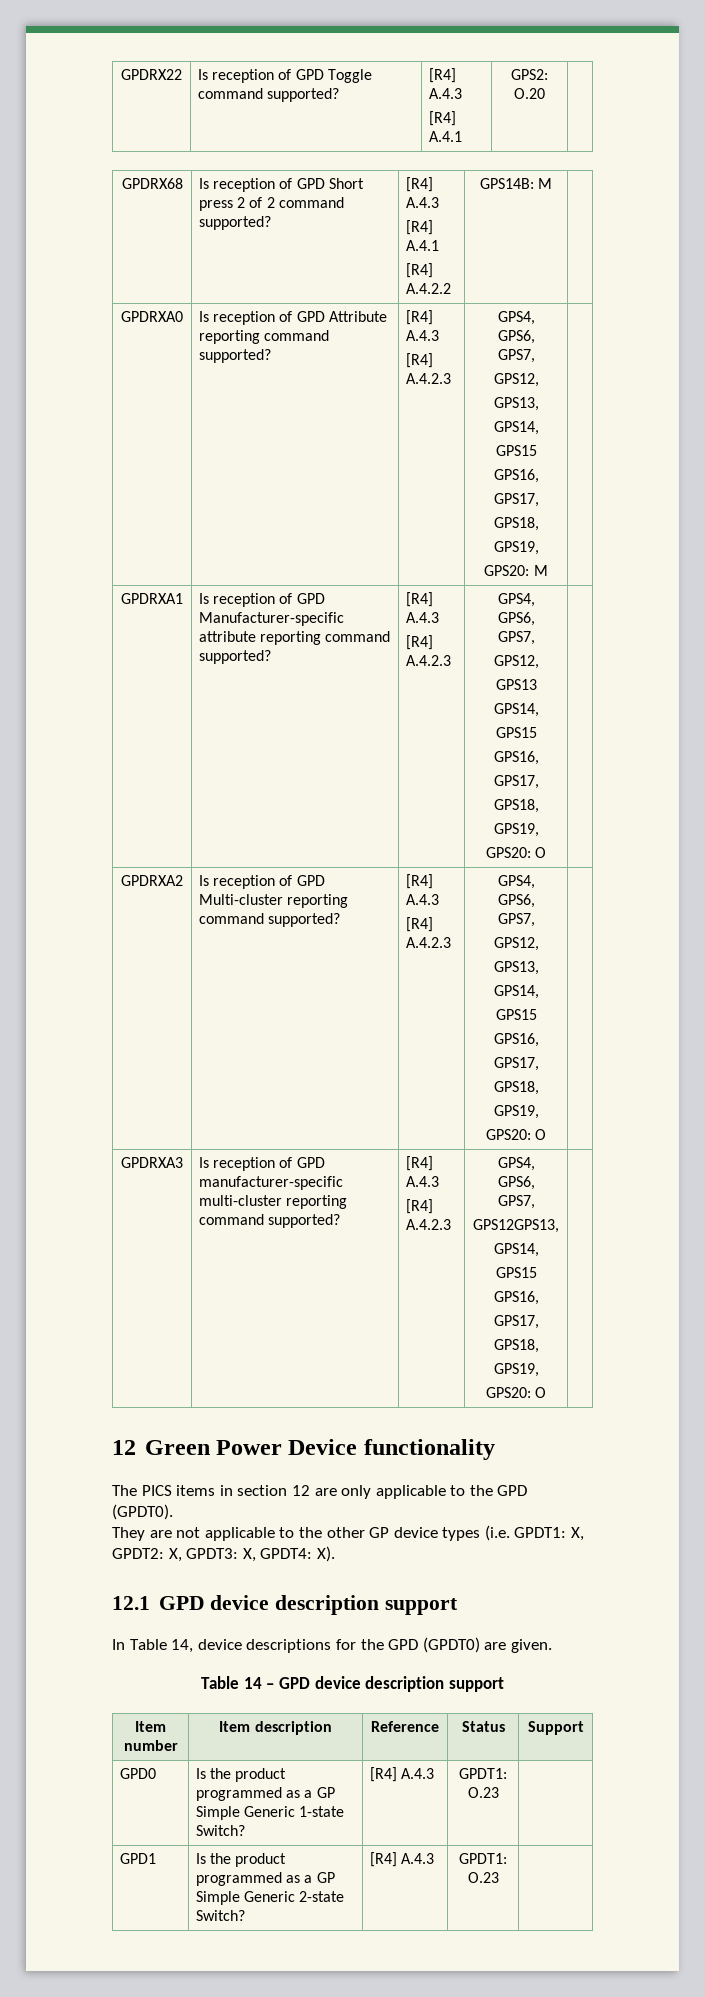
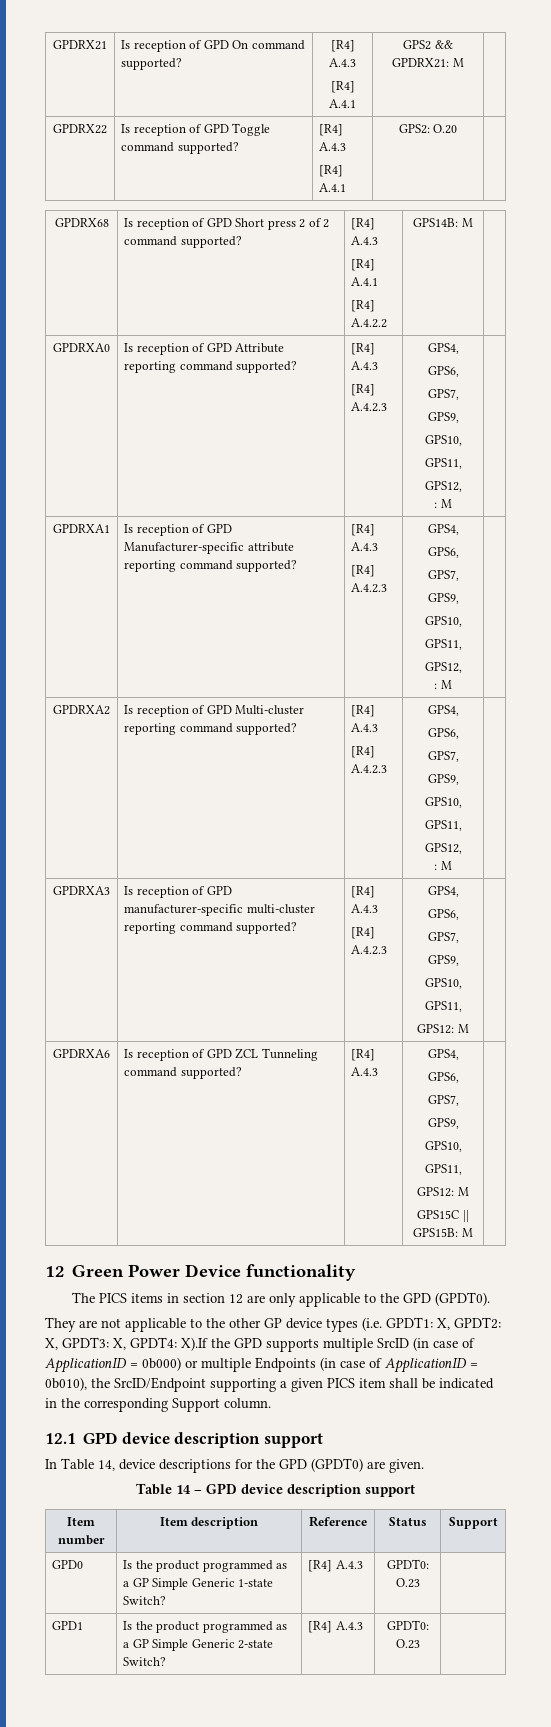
(121, 74) none -> [53,40,107,50] [121,40,305,52] [121,58,183,70] [330,40,355,52] [329,58,356,67] [330,81,355,93] [329,99,356,108] [403,40,453,50] [392,58,464,68] GPDRX21 | Is reception of GPD On command supported? | [R4] A.4.3 // [R4] A.4.1 | GPS2 && GPDRX21: M | //
[493,373,539,387] [493,397,539,411] [493,421,539,435] [495,445,537,456] [493,469,539,483] [493,493,539,507] [493,517,539,531] [493,541,539,555] [484,565,530,576] GPS12, // GPS13, // GPS14, // GPS15 // GPS16, // GPS17, // GPS18, // GPS19, // GPS20: -> [427,412,459,423] [424,435,462,446] [424,458,462,469] [424,481,462,492] [434,502,438,508] GPS9, // GPS10, // GPS11, // GPS12, // :
[493,655,539,669] [495,679,537,690] [493,703,539,717] [495,727,537,738] [493,751,539,765] [493,775,539,789] [493,799,539,813] [493,823,539,837] [485,847,547,858] GPS12, // GPS13 // GPS14, // GPS15 // GPS16, // GPS17, // GPS18, // GPS19, // GPS20: O -> [427,593,459,604] [424,616,462,627] [424,639,462,650] [424,662,462,673] [434,680,452,689] GPS9, // GPS10, // GPS11, // GPS12, // : M
[493,937,539,951] [493,961,539,975] [493,985,539,999] [495,1009,537,1020] [493,1033,539,1047] [493,1057,539,1071] [493,1081,539,1095] [493,1105,539,1119] [485,1129,547,1140] GPS12, // GPS13, // GPS14, // GPS15 // GPS16, // GPS17, // GPS18, // GPS19, // GPS20: O -> [427,774,459,785] [424,797,462,808] [424,820,462,831] [424,843,462,854] [434,861,452,870] GPS9, // GPS10, // GPS11, // GPS12, // : M
[473,1219,559,1233] [493,1243,539,1257] [495,1267,537,1278] [493,1291,539,1305] [493,1315,539,1329] [493,1339,539,1353] [493,1363,539,1377] [485,1387,547,1398] GPS12GPS13, // GPS14, // GPS15 // GPS16, // GPS17, // GPS18, // GPS19, // GPS20: O -> [427,955,459,966] [424,978,462,989] [424,1001,462,1012] [417,1024,469,1034] [53,1049,110,1058] [124,1048,318,1061] [124,1067,242,1079] [351,1049,376,1061] [351,1067,379,1076] [427,1049,459,1060] [427,1072,459,1083] [427,1095,459,1106] [427,1118,459,1129] [424,1141,462,1152] [424,1164,462,1175] [417,1187,469,1197] [417,1210,469,1222] [413,1228,473,1237] GPS9, // GPS10, // GPS11, // GPS12: M | // GPDRXA6 | Is reception of GPD ZCL Tunneling command supported? | [R4] A.4.3 | GPS4, // GPS6, // GPS7, // GPS9, // GPS10, // GPS11, // GPS12: M // GPS15C || GPS15B: M
[316,1546,335,1562] X). -> [181,1337,475,1352] [45,1357,478,1373] [45,1377,494,1392] [45,1398,271,1412] X).If the GPD supports multiple SrcID (in case of ApplicationID = 0b000) or multiple Endpoints (in case of ApplicationID = 0b010), the SrcID/Endpoint supporting a given PICS item shall be indicated in the corresponding Support column.
[459,1768,507,1779] GPDT1: -> [386,1559,429,1569] GPDT0:
[459,1853,507,1864] GPDT1: -> [386,1620,429,1630] GPDT0:

